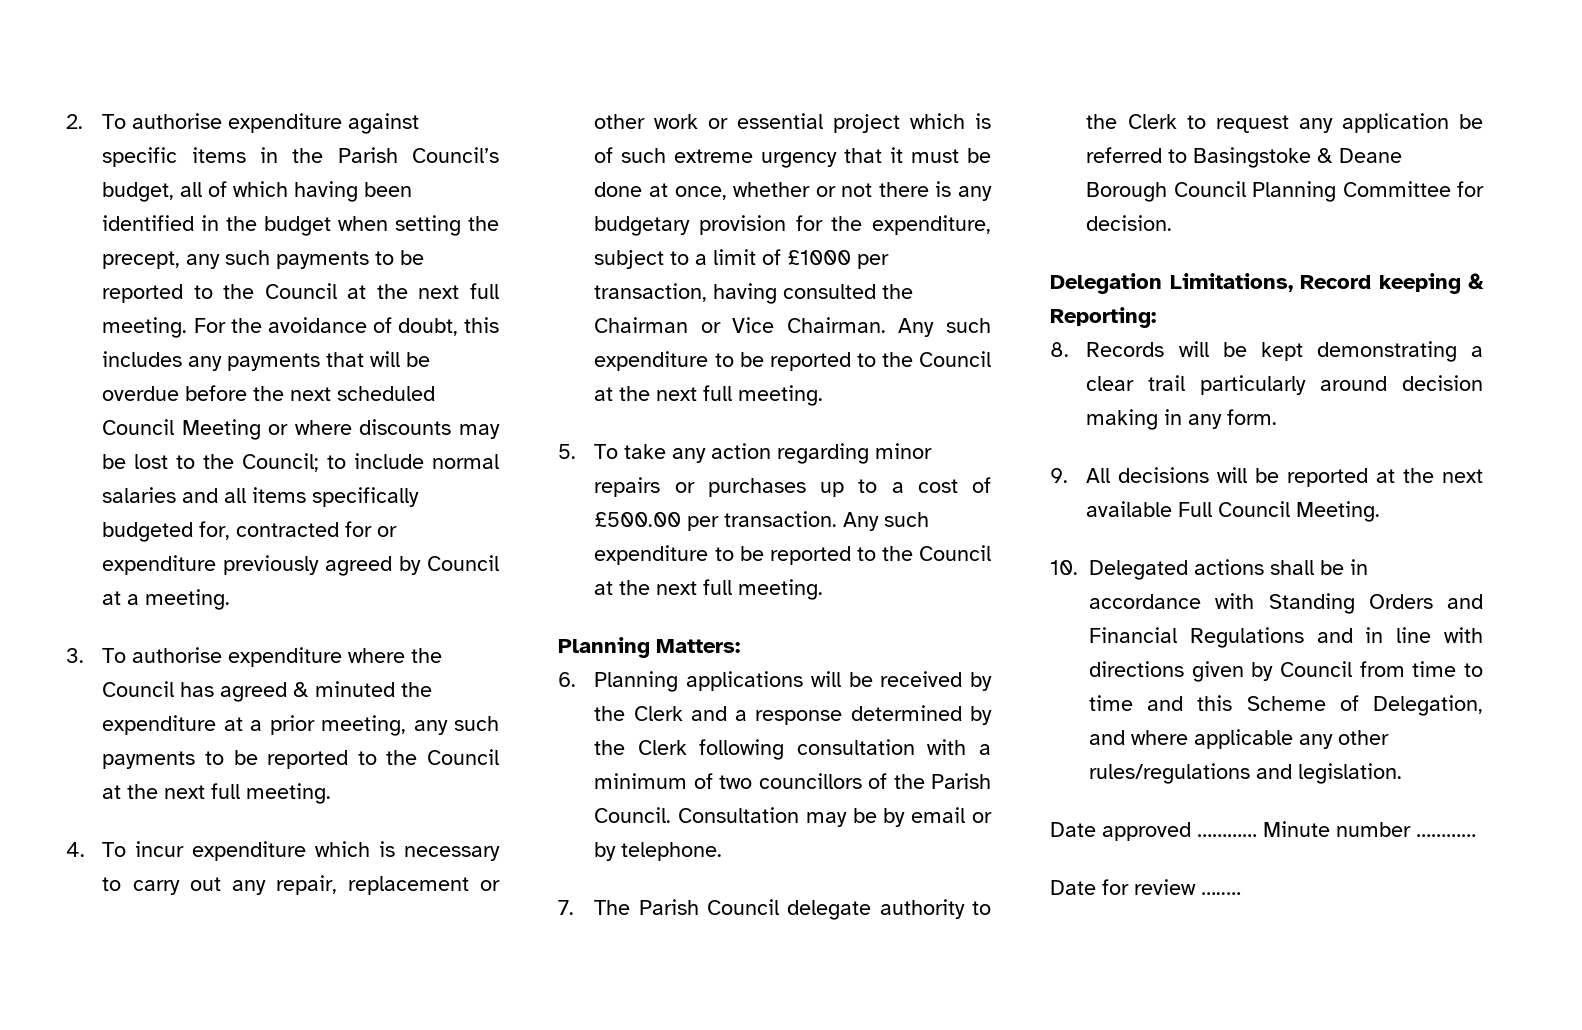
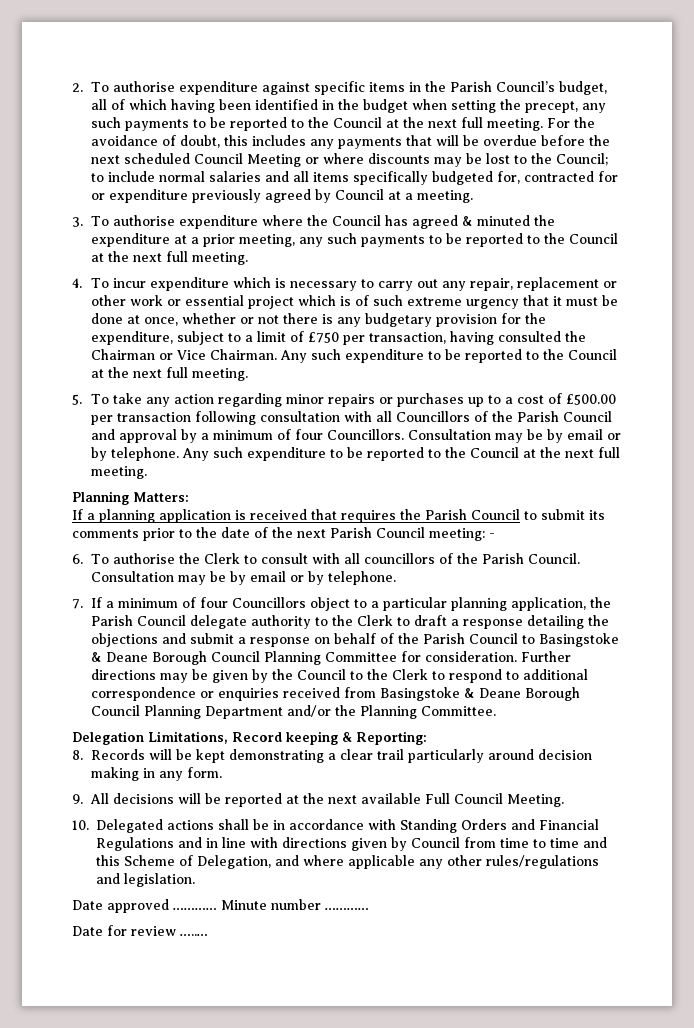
[787,250,852,265] £1000 -> [308,332,340,343] £750
[724,511,838,527] transaction. -> [117,411,613,425] [91,429,622,443] [91,447,180,461] transaction following consultation with all Councillors of the Parish Council and approval by a minimum of four Councillors. Consultation may be by email or by telephone.
[558,671,992,692] [594,705,992,725] [594,739,991,760] [594,773,753,789] 6. Planning applications will be received by the Clerk and a response determined by the Clerk following consultation with a minimum of two -> [72,509,605,523] [72,527,495,541] [72,553,361,564] If a planning application is received that requires the Parish Council to submit its comments prior to the date of the next Parish Council meeting: - // 6. To authorise the Clerk to consult with all
[594,900,631,915] The -> [91,597,612,611] If a minimum of four Councillors object to a particular planning application, the
[1215,113,1483,133] [1086,147,1163,163] request any application be referred -> [414,615,610,629] [91,633,519,647] draft a response detailing the objections and submit a response on behalf of the Parish Council
[1086,215,1173,231] decision. -> [425,651,572,662] [91,669,589,683] [91,687,581,701] [91,705,497,719] consideration. Further directions may be given by the Council to the Clerk to respond to additional correspondence or enquiries received from Basingstoke & Deane Borough Council Planning Department and/or the Planning Committee.

